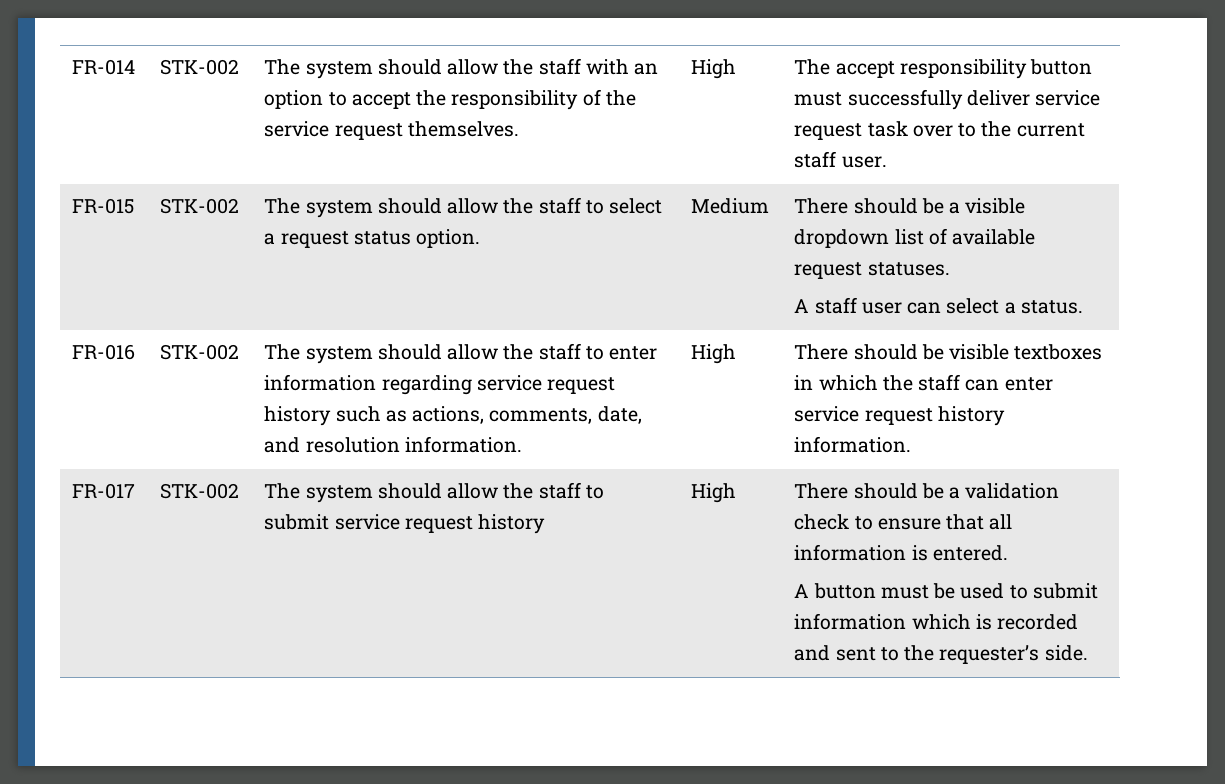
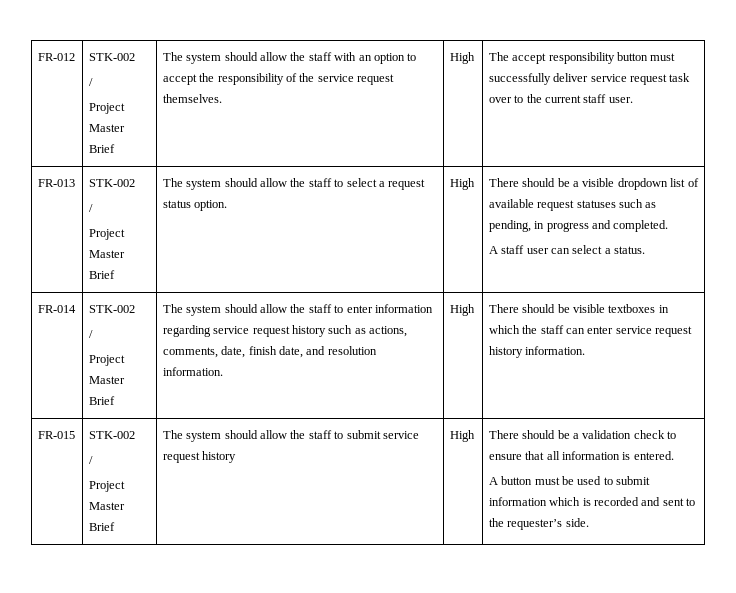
[72,59,136,75] [160,59,240,75] FR-014 | STK-002 -> [37,53,75,61] [88,53,135,61] [88,78,93,86] [88,103,125,114] [88,124,125,132] [88,144,115,153] FR-012 | STK-002 // / // Project Master Brief
[72,198,135,214] [160,198,240,214] FR-015 | STK-002 -> [37,179,75,187] [88,179,135,187] [88,204,93,212] [88,229,125,240] [88,250,125,258] [88,270,115,279] FR-013 | STK-002 // / // Project Master Brief
[691,198,770,214] Medium -> [449,178,475,190] High
[867,262,950,276] statuses. -> [576,199,657,208] [488,220,669,232] statuses such as pending, in progress and completed.
[72,344,136,360] [160,344,240,360] FR-016 | STK-002 -> [37,305,76,313] [88,305,135,313] [88,330,93,338] [88,355,125,366] [88,376,125,384] [88,396,115,405] FR-014 | STK-002 // / // Project Master Brief
(642, 415) none -> [248,346,304,358] finish date,
[72,483,136,499] [160,483,240,499] FR-017 | STK-002 -> [37,431,75,439] [88,431,135,439] [88,456,93,464] [88,481,125,492] [88,502,125,510] [88,522,115,531] FR-015 | STK-002 // / // Project Master Brief

